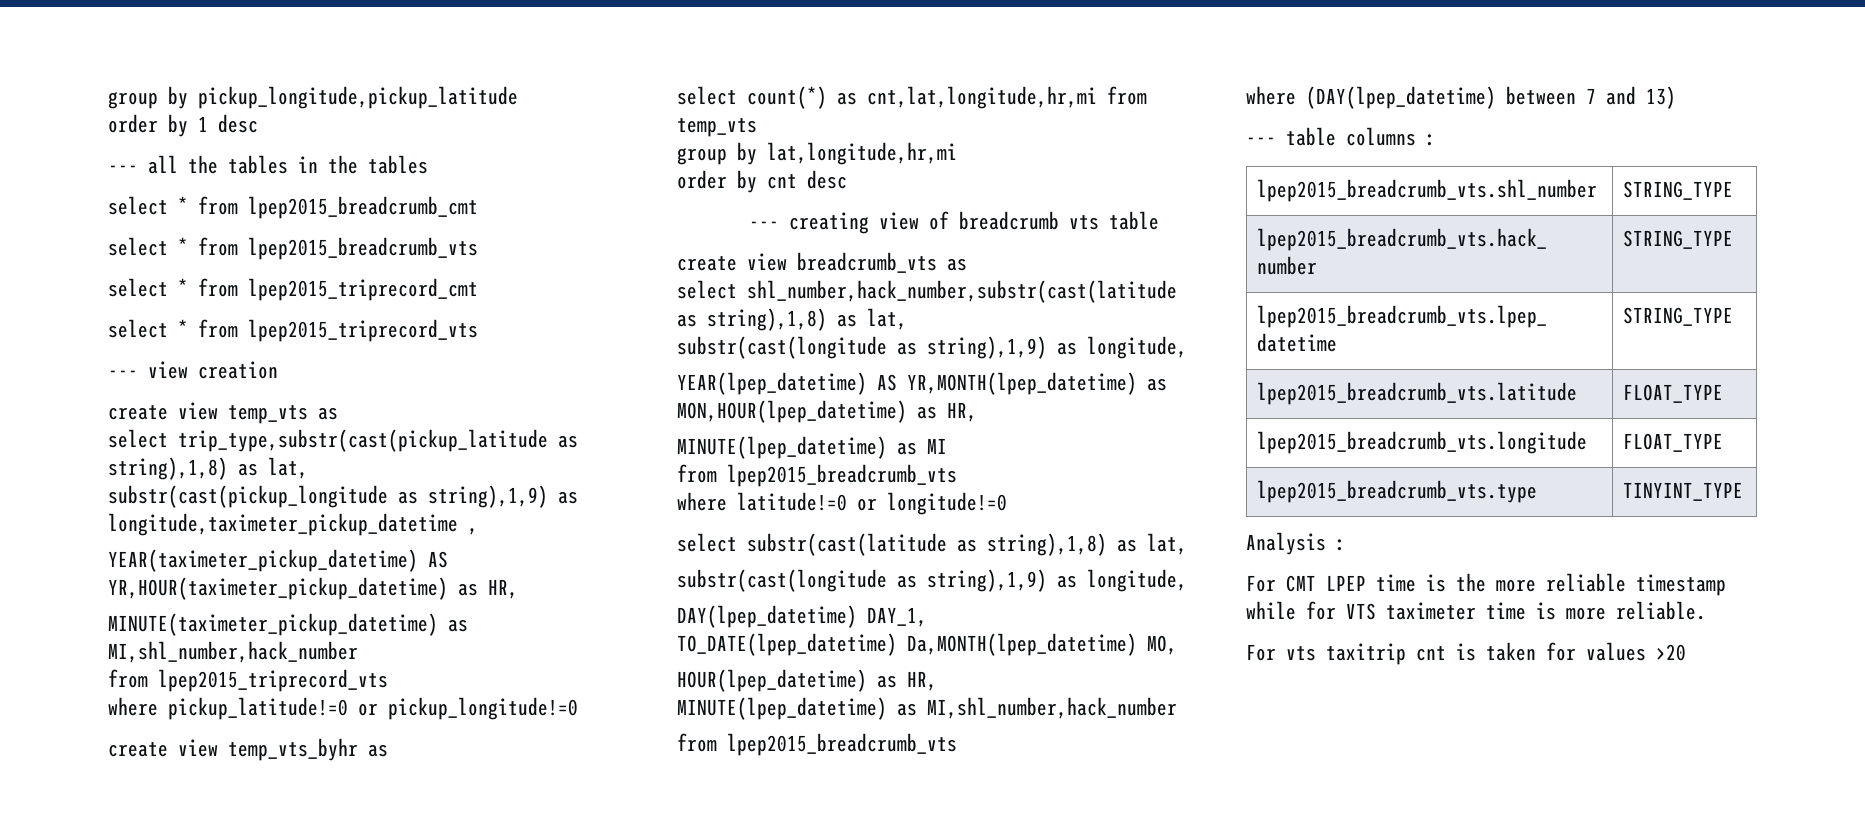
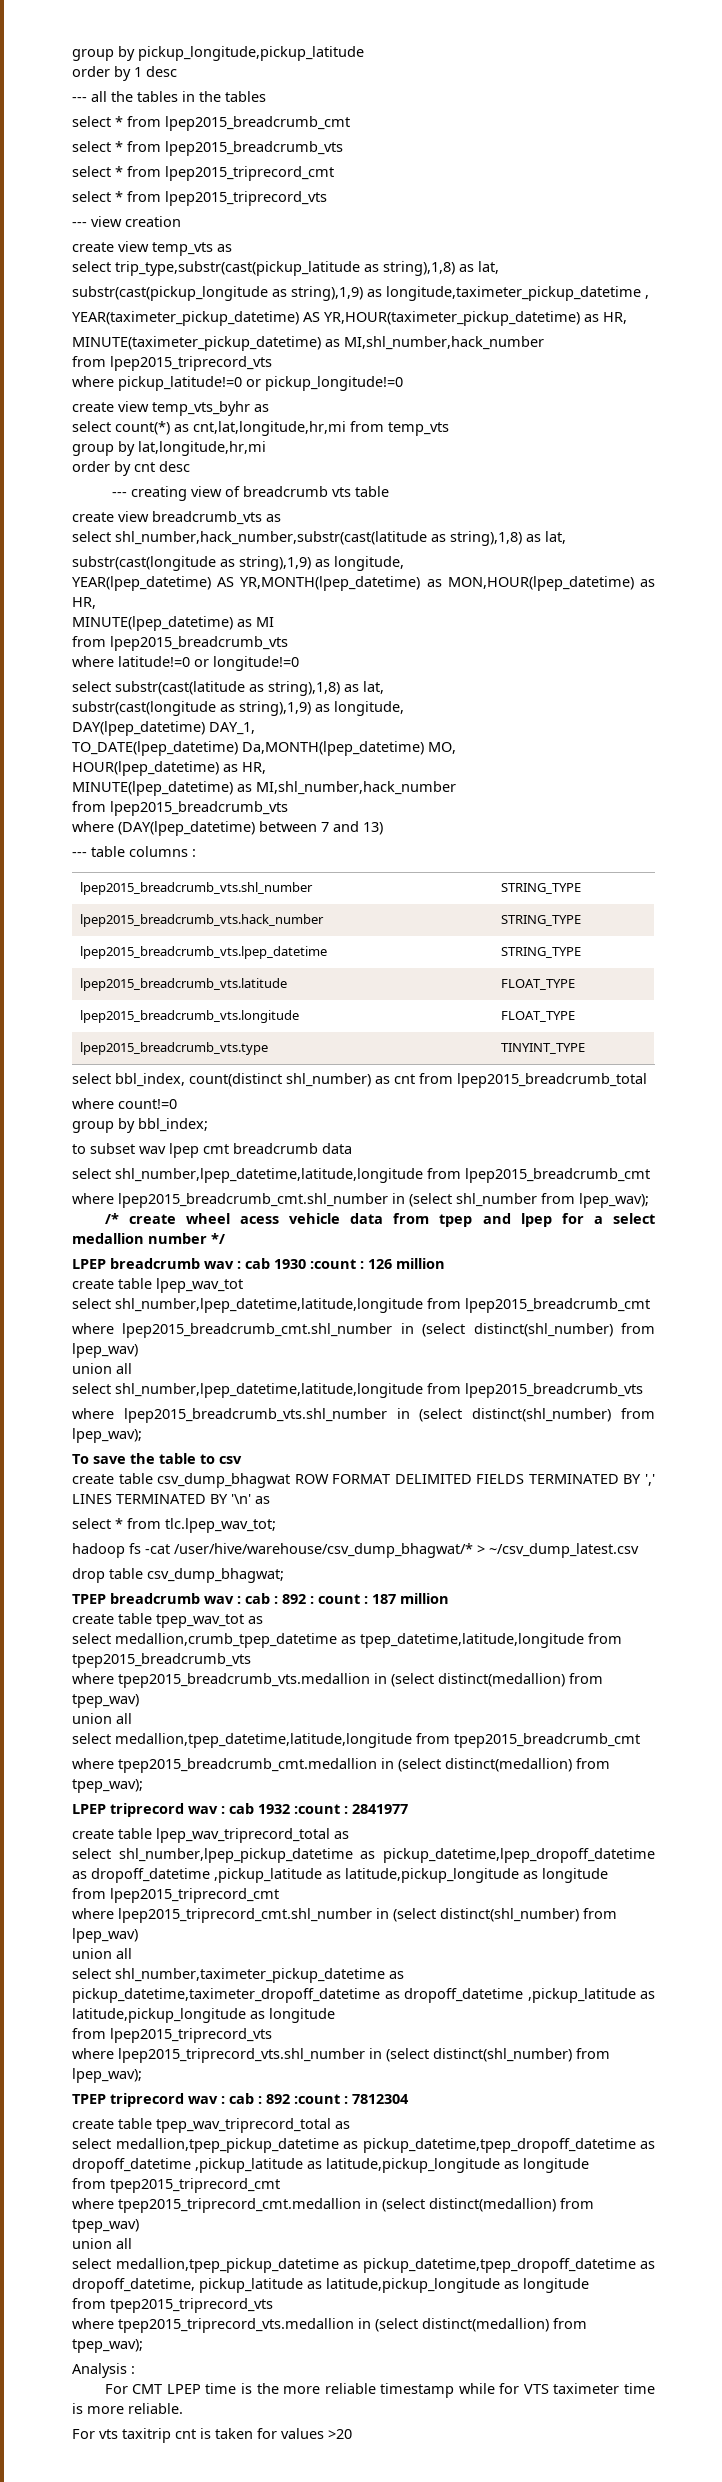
(1744, 491) none -> [72,1073,647,1088] [72,1098,177,1109] [72,1118,208,1133] [72,1143,352,1158] [72,1168,650,1183] [72,1193,649,1208] [104,1213,655,1227] [72,1233,225,1244] [72,1258,445,1269] [72,1278,243,1293] [72,1298,650,1313] [72,1323,655,1338] [72,1343,138,1358] [72,1363,132,1374] [72,1383,643,1398] [72,1408,655,1423] [72,1428,142,1443] [72,1453,242,1464] [72,1473,655,1488] [72,1494,270,1504] [72,1518,276,1533] [72,1543,639,1558] [72,1568,284,1583] [72,1593,449,1604] [72,1613,263,1628] [72,1633,622,1648] [72,1653,251,1668] [72,1673,603,1688] [72,1694,139,1708] [72,1713,132,1724] [72,1733,640,1748] [72,1758,610,1773] [72,1779,143,1793] [72,1803,408,1817] [72,1828,349,1843] [72,1848,655,1863] [72,1868,608,1883] [72,1888,279,1903] [72,1908,617,1923] [72,1928,138,1943] [72,1948,132,1959] [72,1968,404,1983] [72,1988,655,2003] [72,2008,335,2023] [72,2028,272,2043] [72,2048,610,2063] [72,2068,142,2083] [72,2093,409,2107] [72,2118,350,2133] [72,2138,655,2153] [72,2158,589,2173] [72,2178,280,2193] [72,2198,594,2213] [72,2219,139,2233] [72,2238,132,2249] [72,2258,655,2273] [72,2278,589,2293] [72,2298,273,2313] [72,2318,587,2333] [72,2339,143,2353] // select bbl_index, count(distinct shl_number) as cnt from lpep2015_breadcrumb_total // where count!=0 // group by bbl_index; // to subset wav lpep cmt breadcrumb data // select shl_number,lpep_datetime,latitude,longitude from lpep2015_breadcrumb_cmt // where lpep2015_breadcrumb_cmt.shl_number in (select shl_number from lpep_wav); // /* create wheel acess vehicle data from tpep and lpep for a select medallion number */ // LPEP breadcrumb wav : cab 1930 :count : 126 million // create table lpep_wav_tot // select shl_number,lpep_datetime,latitude,longitude from lpep2015_breadcrumb_cmt // where lpep2015_breadcrumb_cmt.shl_number in (select distinct(shl_number) from lpep_wav) // union all // select shl_number,lpep_datetime,latitude,longitude from lpep2015_breadcrumb_vts // where lpep2015_breadcrumb_vts.shl_number in (select distinct(shl_number) from lpep_wav); // To save the table to csv // create table csv_dump_bhagwat ROW FORMAT DELIMITED FIELDS TERMINATED BY ',' LINES TERMINATED BY '\n' as // select * from tlc.lpep_wav_tot; // hadoop fs -cat /user/hive/warehouse/csv_dump_bhagwat/* > ~/csv_dump_latest.csv // drop table csv_dump_bhagwat; // TPEP breadcrumb wav : cab : 892 : count : 187 million // create table tpep_wav_tot as // select medallion,crumb_tpep_datetime as tpep_datetime,latitude,longitude from tpep2015_breadcrumb_vts // where tpep2015_breadcrumb_vts.medallion in (select distinct(medallion) from tpep_wav) // union all // select medallion,tpep_datetime,latitude,longitude from tpep2015_breadcrumb_cmt // where tpep2015_breadcrumb_cmt.medallion in (select distinct(medallion) from tpep_wav); // LPEP triprecord wav : cab 1932 :count : 2841977 // create table lpep_wav_triprecord_total as // select shl_number,lpep_pickup_datetime as pickup_datetime,lpep_dropoff_datetime as dropoff_datetime ,pickup_latitude as latitude,pickup_longitude as longitude // from lpep2015_triprecord_cmt // where lpep2015_triprecord_cmt.shl_number in (select distinct(shl_number) from lpep_wav) // union all // select shl_number,taximeter_pickup_datetime as pickup_datetime,taximeter_dropoff_datetime as dropoff_datetime ,pickup_latitude as latitude,pickup_longitude as longitude // from lpep2015_triprecord_vts // where lpep2015_triprecord_vts.shl_number in (select distinct(shl_number) from lpep_wav); // TPEP triprecord wav : cab : 892 :count : 7812304 // create table tpep_wav_triprecord_total as // select medallion,tpep_pickup_datetime as pickup_datetime,tpep_dropoff_datetime as dropoff_datetime ,pickup_latitude as latitude,pickup_longitude as longitude // from tpep2015_triprecord_cmt // where tpep2015_triprecord_cmt.medallion in (select distinct(medallion) from tpep_wav) // union all // select medallion,tpep_pickup_datetime as pickup_datetime,tpep_dropoff_datetime as dropoff_datetime, pickup_latitude as latitude,pickup_longitude as longitude // from tpep2015_triprecord_vts // where tpep2015_triprecord_vts.medallion in (select distinct(medallion) from tpep_wav);

